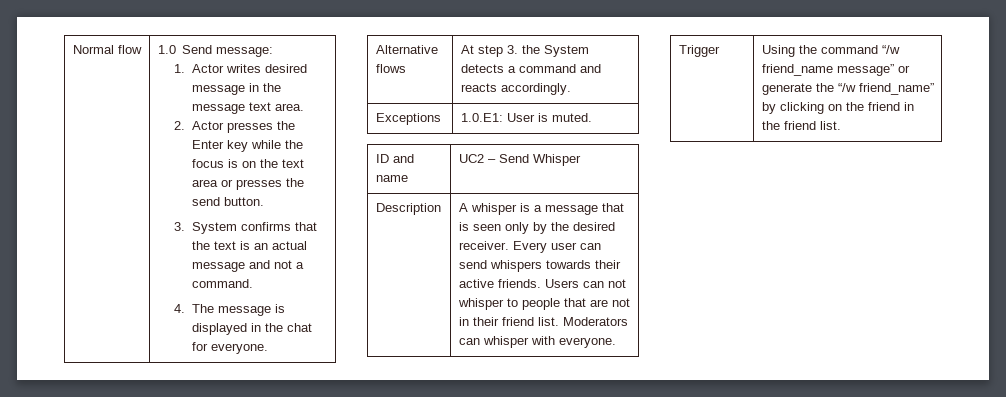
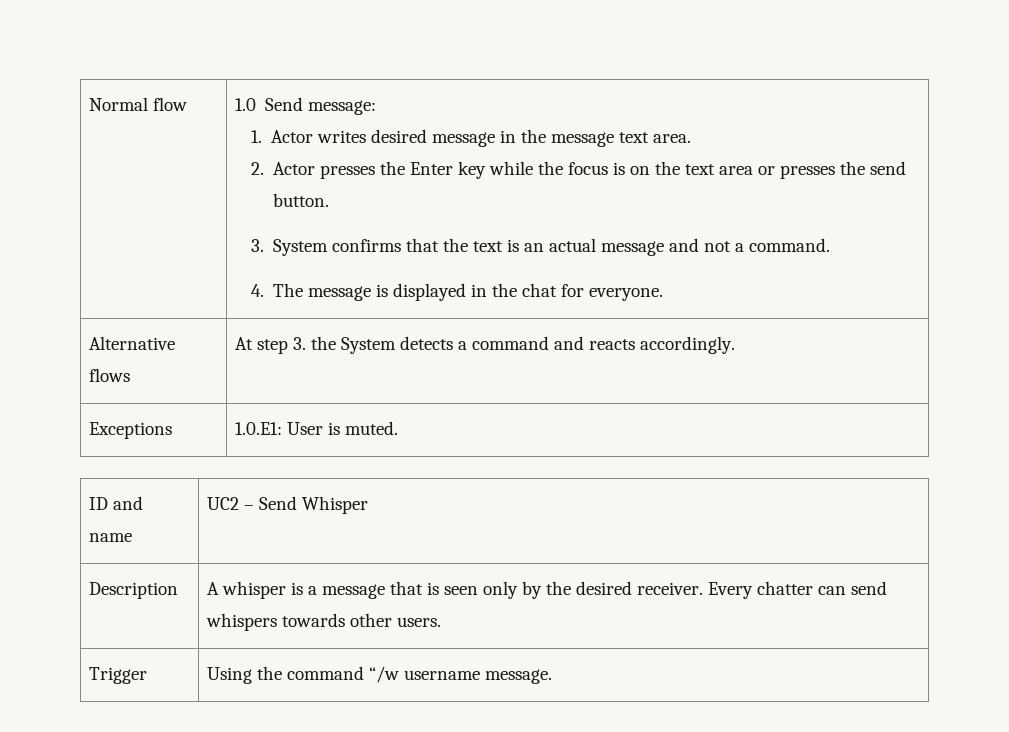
[550,242,577,250] user -> [756,581,813,595] chatter
[594,260,621,269] [458,279,626,288] [457,298,630,310] [458,317,628,326] [458,336,616,348] their active friends. Users can not whisper to people that are not in their friend list. Moderators can whisper with everyone. -> [349,613,441,627] other users.
[761,64,910,76] [761,83,934,95] [761,102,914,114] [761,121,841,130] friend_name message” or generate the “/w friend_name” by clicking on the friend in the friend list. -> [403,669,552,684] username message.

